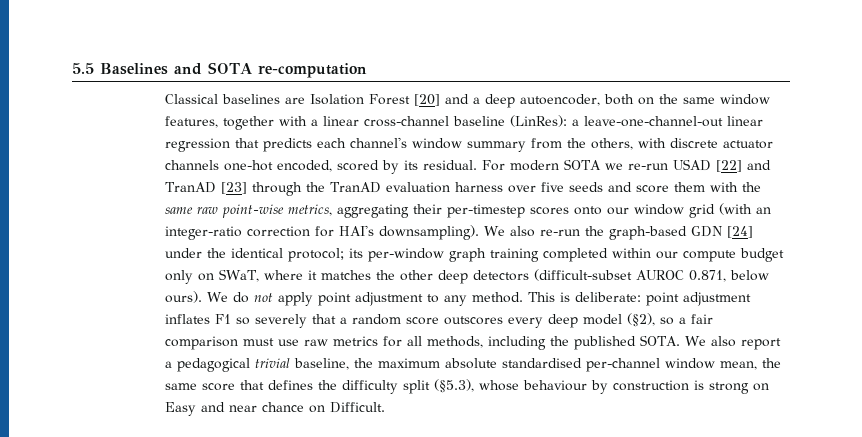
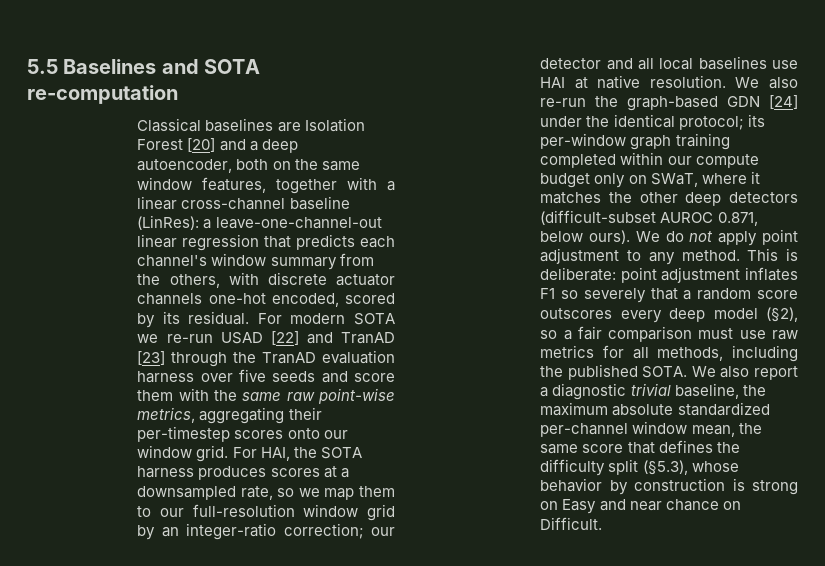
[688,203,771,218] [164,225,479,240] grid (with an integer-ratio correction for HAI's downsampling). -> [196,445,362,462] [137,466,349,480] [137,486,395,500] [137,504,396,521] [137,523,396,540] [540,56,798,70] [540,75,726,89] grid. For HAI, the SOTA harness produces scores at a downsampled rate, so we map them to our full-resolution window grid by an integer-ratio correction; our detector and all local baselines use HAI at native resolution.
[176,358,250,372] pedagogical -> [552,383,627,400] diagnostic
[501,358,582,368] standardised -> [677,402,770,416] standardized
[522,380,587,391] behaviour -> [540,478,603,492] behavior

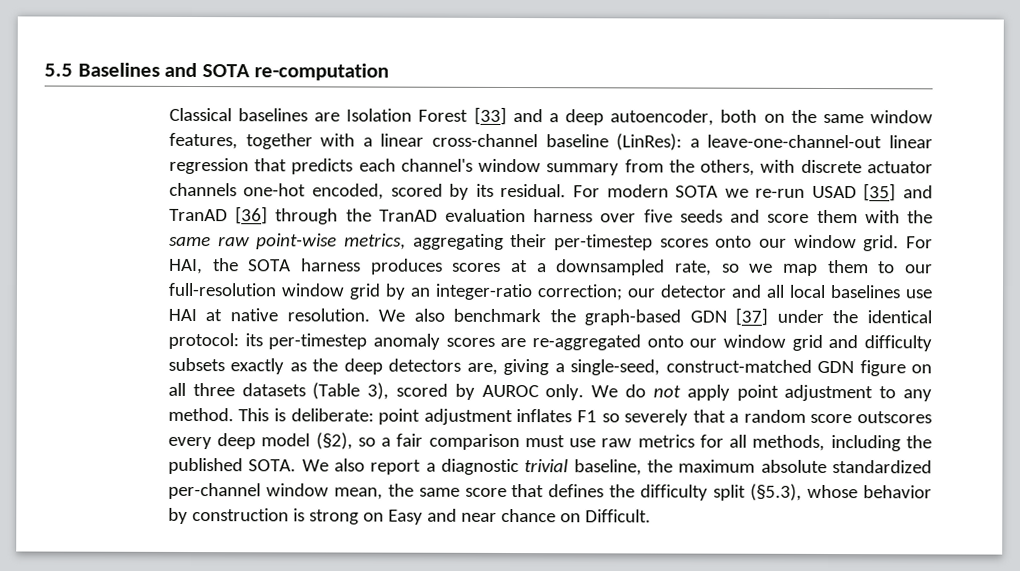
[187,138,216,152] [20] -> [473,106,507,125] [33]
[270,331,299,345] [22] -> [863,183,897,202] [35]
[137,351,166,365] [23] -> [235,206,269,225] [36]
[540,98,587,107] re-run -> [453,308,542,323] benchmark
[769,95,798,109] [24] -> [735,307,769,326] [37]
[678,114,765,130] [540,133,730,150] [540,152,759,168] [540,171,760,188] [540,192,798,206] [540,210,758,226] [540,230,631,244] protocol; its per-window graph training completed within our compute budget only on SWaT, where it matches the other deep detectors (difficult-subset AUROC 0.871, below ours). -> [167,332,932,352] [167,357,933,377] [167,382,585,401] protocol: its per-timestep anomaly scores are re-aggregated onto our window grid and difficulty subsets exactly as the deep detectors are, giving a single-seed, construct-matched GDN figure on all three datasets (Table 3), scored by AUROC only.

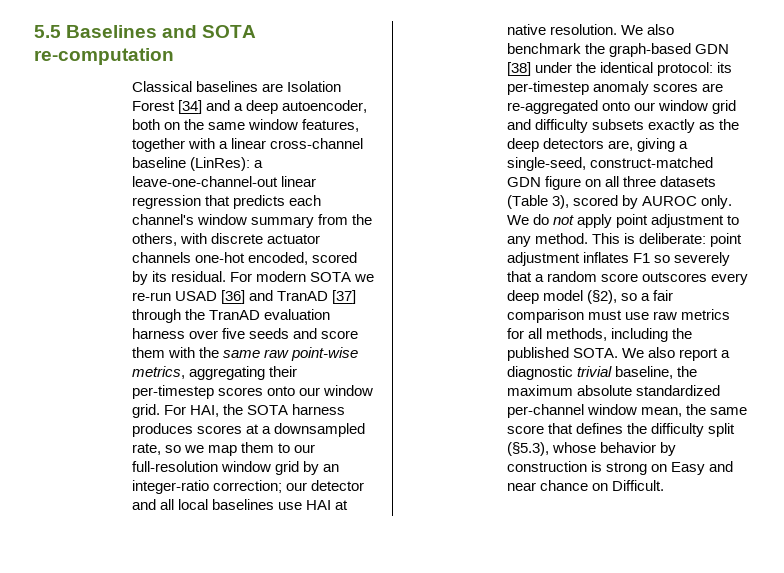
[473,106,507,125] [33] -> [177,100,202,114] [34]
[863,183,897,202] [35] -> [220,290,245,304] [36]
[235,206,269,225] [36] -> [331,290,356,304] [37]
[735,307,769,326] [37] -> [506,62,531,76] [38]

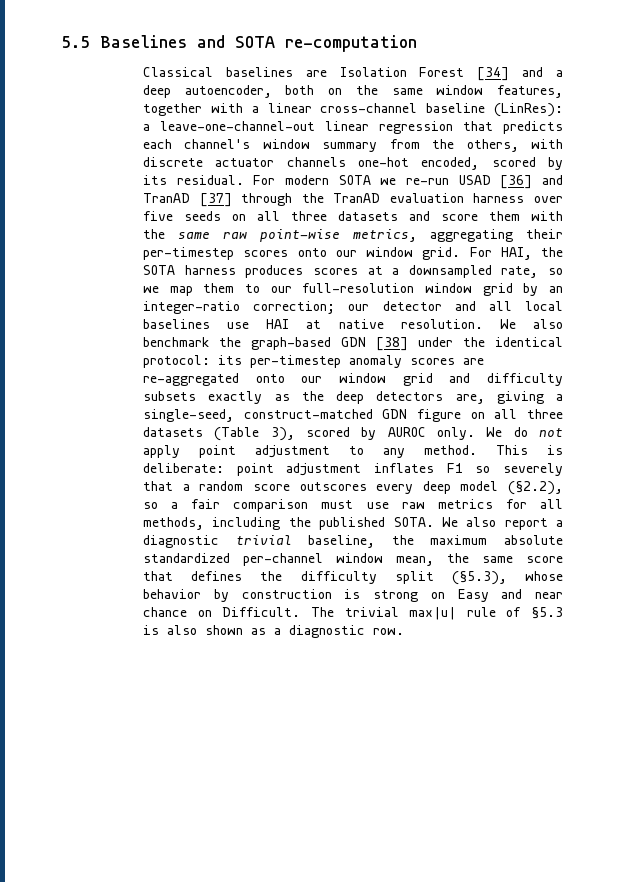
(289, 333) none -> [232,211,399,221] on all three datasets
[586,290,617,304] (§2), -> [508,481,563,495] (§2.2),
(664, 485) none -> [310,607,563,620] [143,625,405,638] The trivial max|u| rule of §5.3 is also shown as a diagnostic row.

